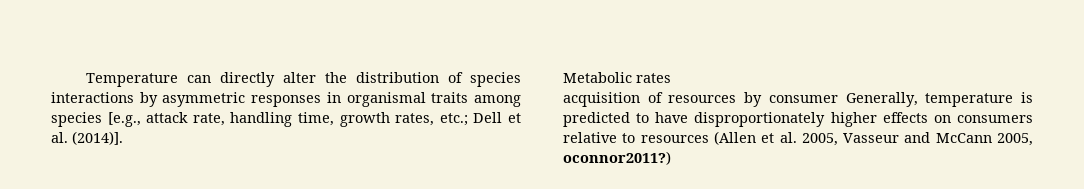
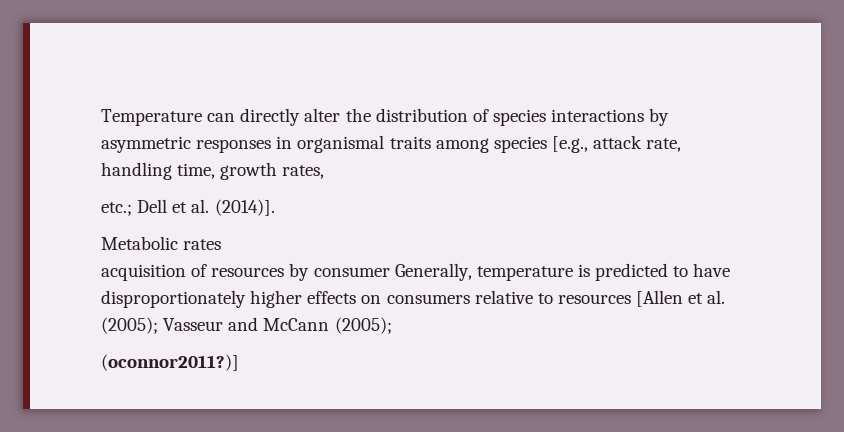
(435, 119) none -> (325, 172) //
[713,131,838,146] (Allen et al. 2005, -> [636,290,726,307] [101,317,158,334] [Allen et al. (2005);
[997,133,1033,146] [563,151,671,165] 2005, oconnor2011?) -> [334,317,392,334] [101,354,239,371] (2005); // (oconnor2011?)]

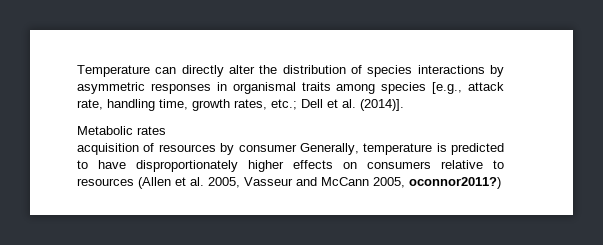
(325, 172) // -> (267, 104) none
[636,290,726,307] [101,317,158,334] [Allen et al. (2005); -> [138,177,240,189] (Allen et al. 2005,
[334,317,392,334] [101,354,239,371] (2005); // (oconnor2011?)] -> [373,177,501,189] 2005, oconnor2011?)

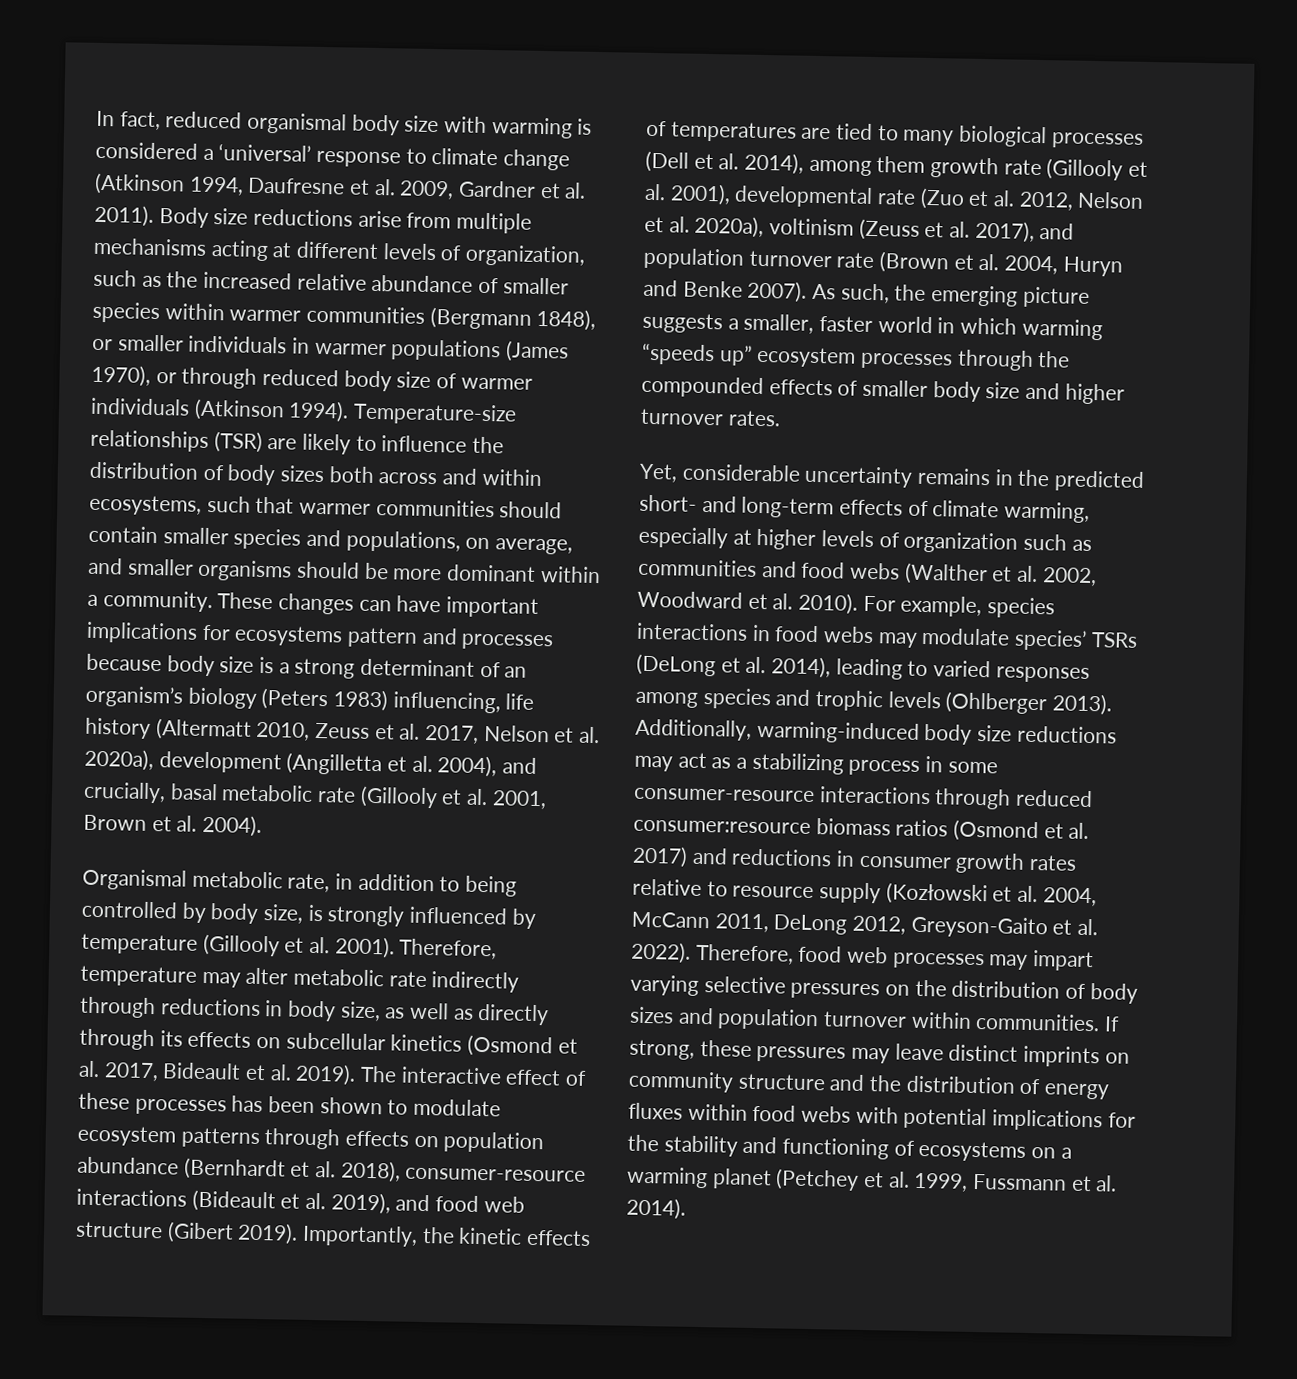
[77,65,504,77] [77,82,504,94] [77,99,404,111] [77,126,166,135] [77,143,504,155] [77,160,504,172] [77,177,501,189] Temperature can directly alter the distribution of species interactions by asymmetric responses in organismal traits among species [e.g., attack rate, handling time, growth rates, etc.; Dell et al. (2014)]. // Metabolic rates // acquisition of resources by consumer Generally, temperature is predicted to have disproportionately higher effects on consumers relative to resources (Allen et al. 2005, Vasseur and McCann 2005, oconnor2011?) -> [96,110,593,139] [95,141,571,171] [94,172,587,200] [94,204,533,234] [93,237,587,267] [93,269,569,295] [92,301,597,331] [92,334,570,363] [91,364,533,392] [90,397,518,426] [90,429,505,455] [89,461,542,487] [89,494,563,519] [88,525,574,555] [88,557,601,584] [87,590,540,619] [86,621,554,651] [86,653,528,679] [85,685,535,714] [85,717,601,744] [84,748,538,778] [83,781,547,810] [83,814,263,838] [82,868,518,897] [81,900,536,929] [81,933,498,960] [80,965,520,993] [79,996,550,1026] [79,1028,578,1058] [78,1060,588,1086] [78,1092,502,1117] [77,1125,545,1154] [77,1156,587,1183] [76,1188,525,1215] [75,1221,592,1247] [646,120,1144,149] [645,150,1149,181] [644,183,1145,211] [644,215,1075,243] [643,247,1123,277] [643,279,1090,308] [642,312,1103,341] [641,342,1071,371] [641,375,1125,405] [640,408,781,427] [639,463,1146,492] [639,494,1091,523] [638,526,1092,554] [638,558,1097,587] [637,590,1056,619] [636,622,1138,651] [636,653,1090,683] [635,687,1113,716] [635,718,1117,745] [634,752,998,776] [634,786,1094,810] [633,818,1090,843] [632,845,1078,874] [632,878,1097,907] [631,911,1099,939] [631,941,1095,972] [630,974,1138,1004] [629,1006,1121,1032] [629,1039,1130,1068] [628,1070,1110,1100] [628,1102,1136,1132] [627,1134,1072,1162] [626,1166,1118,1192] [626,1197,686,1220] In fact, reduced organismal body size with warming is considered a ‘universal’ response to climate change (Atkinson 1994, Daufresne et al. 2009, Gardner et al. 2011). Body size reductions arise from multiple mechanisms acting at different levels of organization, such as the increased relative abundance of smaller species within warmer communities (Bergmann 1848), or smaller individuals in warmer populations (James 1970), or through reduced body size of warmer individuals (Atkinson 1994). Temperature-size relationships (TSR) are likely to influence the distribution of body sizes both across and within ecosystems, such that warmer communities should contain smaller species and populations, on average, and smaller organisms should be more dominant within a community. These changes can have important implications for ecosystems pattern and processes because body size is a strong determinant of an organism’s biology (Peters 1983) influencing, life history (Altermatt 2010, Zeuss et al. 2017, Nelson et al. 2020a), development (Angilletta et al. 2004), and crucially, basal metabolic rate (Gillooly et al. 2001, Brown et al. 2004). // Organismal metabolic rate, in addition to being controlled by body size, is strongly influenced by temperature (Gillooly et al. 2001). Therefore, temperature may alter metabolic rate indirectly through reductions in body size, as well as directly through its effects on subcellular kinetics (Osmond et al. 2017, Bideault et al. 2019). The interactive effect of these processes has been shown to modulate ecosystem patterns through effects on population abundance (Bernhardt et al. 2018), consumer-resource interactions (Bideault et al. 2019), and food web structure (Gibert 2019). Importantly, the kinetic effects of temperatures are tied to many biological processes (Dell et al. 2014), among them growth rate (Gillooly et al. 2001), developmental rate (Zuo et al. 2012, Nelson et al. 2020a), voltinism (Zeuss et al. 2017), and population turnover rate (Brown et al. 2004, Huryn and Benke 2007). As such, the emerging picture suggests a smaller, faster world in which warming “speeds up” ecosystem processes through the compounded effects of smaller body size and higher turnover rates. // Yet, considerable uncertainty remains in the predicted short- and long-term effects of climate warming, especially at higher levels of organization such as communities and food webs (Walther et al. 2002, Woodward et al. 2010). For example, species interactions in food webs may modulate species’ TSRs (DeLong et al. 2014), leading to varied responses among species and trophic levels (Ohlberger 2013). Additionally, warming-induced body size reductions may act as a stabilizing process in some consumer-resource interactions through reduced consumer:resource biomass ratios (Osmond et al. 2017) and reductions in consumer growth rates relative to resource supply (Kozłowski et al. 2004, McCann 2011, DeLong 2012, Greyson-Gaito et al. 2022). Therefore, food web processes may impart varying selective pressures on the distribution of body sizes and population turnover within communities. If strong, these pressures may leave distinct imprints on community structure and the distribution of energy fluxes within food webs with potential implications for the stability and functioning of ecosystems on a warming planet (Petchey et al. 1999, Fussmann et al. 2014).

